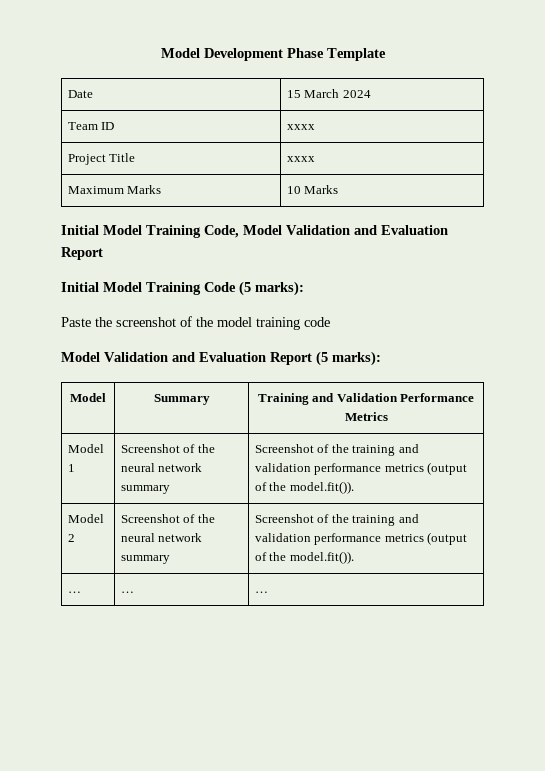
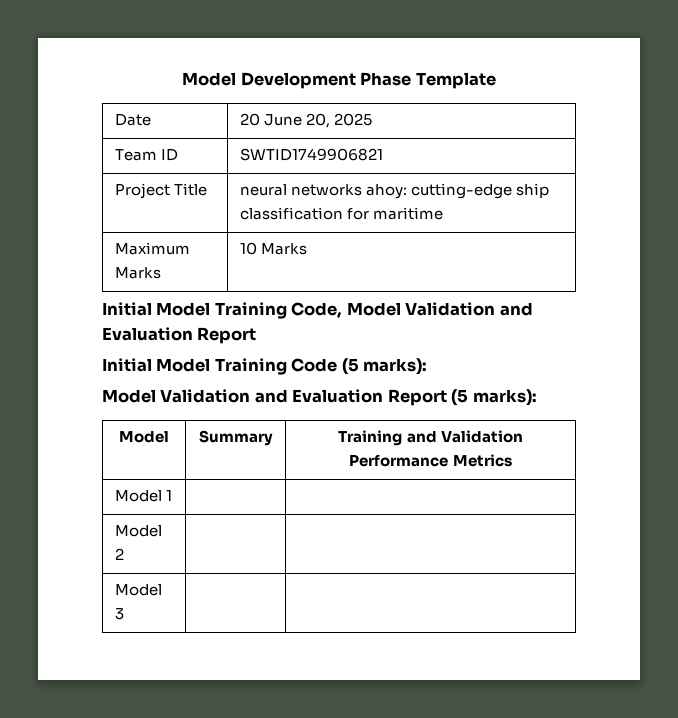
[286,89,371,98] 15 March 2024 -> [239,113,372,128] 20 June 20, 2025
[286,124,315,130] xxxx -> [239,148,383,161] SWTID1749906821
[286,156,315,162] xxxx -> [239,183,549,199] [239,207,443,220] neural networks ahoy: cutting-edge ship classification for maritime
[61,316,330,330] // Paste the screenshot of the model training code -> (428, 366) none
[120,444,215,453] [120,463,203,472] [120,485,170,494] [254,444,419,456] [254,462,468,475] [254,481,354,494] [67,514,104,523] [67,534,75,542] [120,514,215,523] [120,533,203,542] [120,555,170,564] [254,514,419,526] [254,532,468,545] [254,551,354,564] [67,591,81,593] [120,591,134,593] [254,591,268,593] Screenshot of the neural network summary | Screenshot of the training and validation performance metrics (output of the model.fit()). // Model 2 | Screenshot of the neural network summary | Screenshot of the training and validation performance metrics (output of the model.fit()). // … | … | … -> [114,525,162,537] [114,548,124,560] [114,584,162,596] [114,608,124,620] | // Model 2 | | // Model 3 | |

